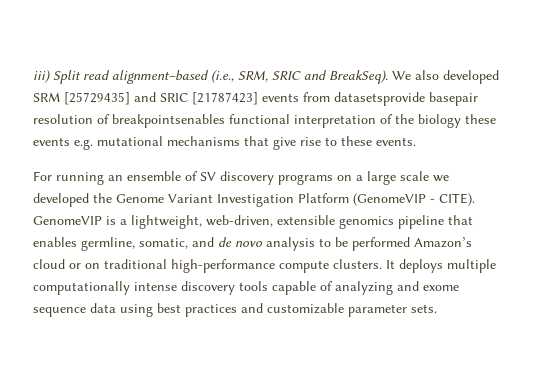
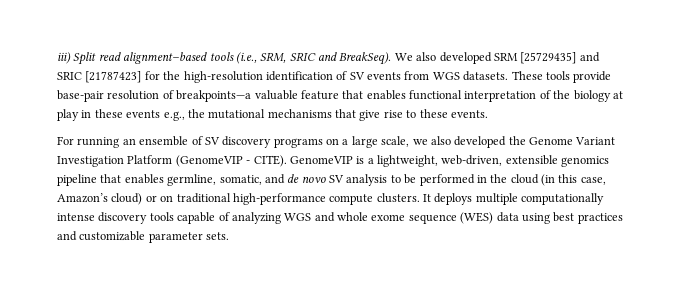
(209, 77) none -> [209,52,234,61] tools
[262,92,478,106] [33,114,225,128] events from datasetsprovide basepair resolution of breakpointsenables -> [144,71,612,83] [57,90,406,102] for the high-resolution identification of SV events from WGS datasets. These tools provide base-pair resolution of breakpoints—a valuable feature that enables
[465,114,496,124] [33,137,93,150] these events e.g. -> [612,91,623,99] [57,109,205,121] at play in these events e.g., the
[400,171,449,182] scale we -> [381,136,451,147] scale, we also
(263, 244) none -> [329,175,344,183] SV
[414,237,472,248] [33,259,65,269] Amazon’s cloud -> [476,174,606,186] [57,193,143,205] in the cloud (in this case, Amazon’s cloud)
[397,281,419,291] and -> [284,212,368,222] WGS and whole
(86, 312) none -> [460,212,494,224] (WES)

